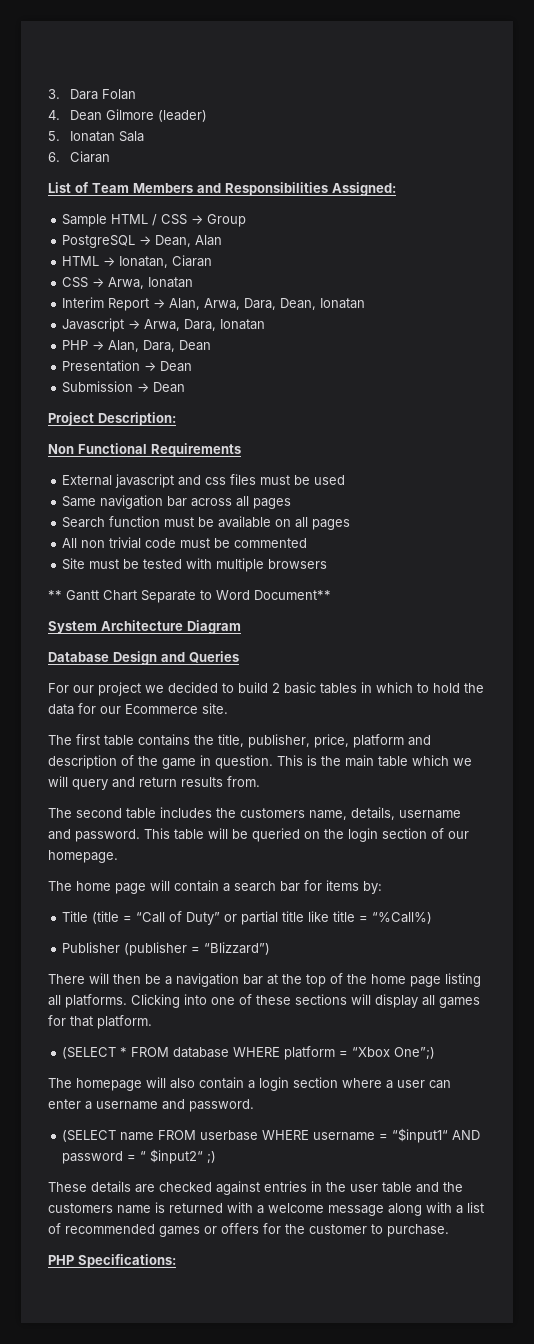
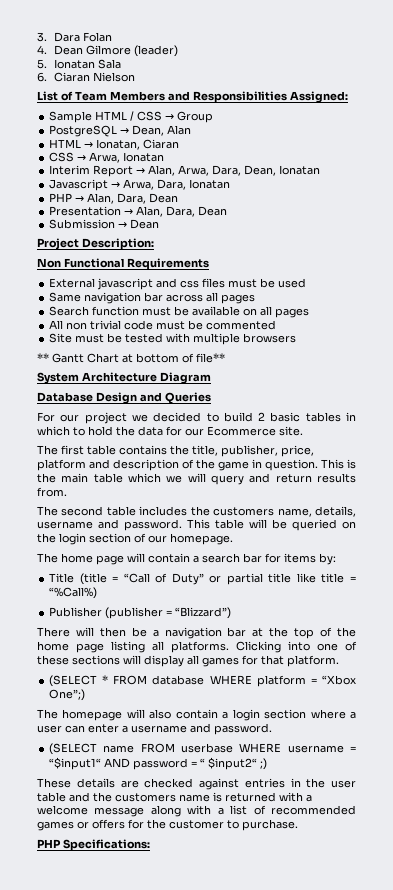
(111, 157) none -> [92,72,135,82] Nielson
(157, 366) none -> [136,206,196,217] Alan, Dara,
[141,590,331,603] Separate to Word Document** -> [122,353,225,363] at bottom of file**

